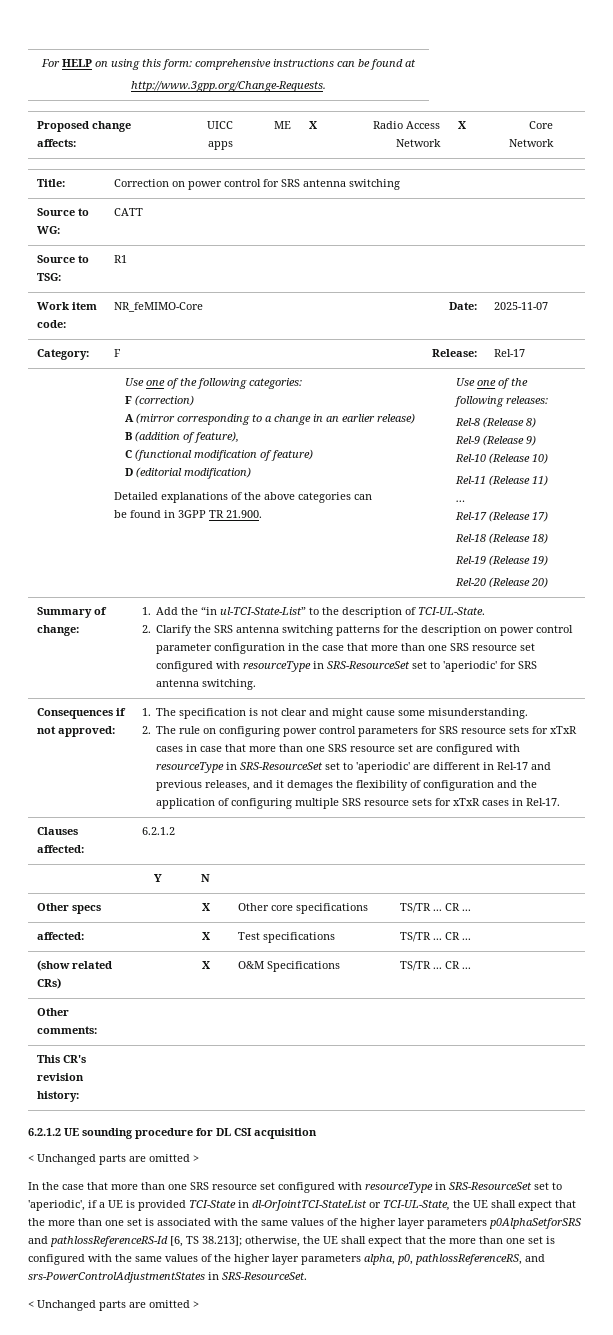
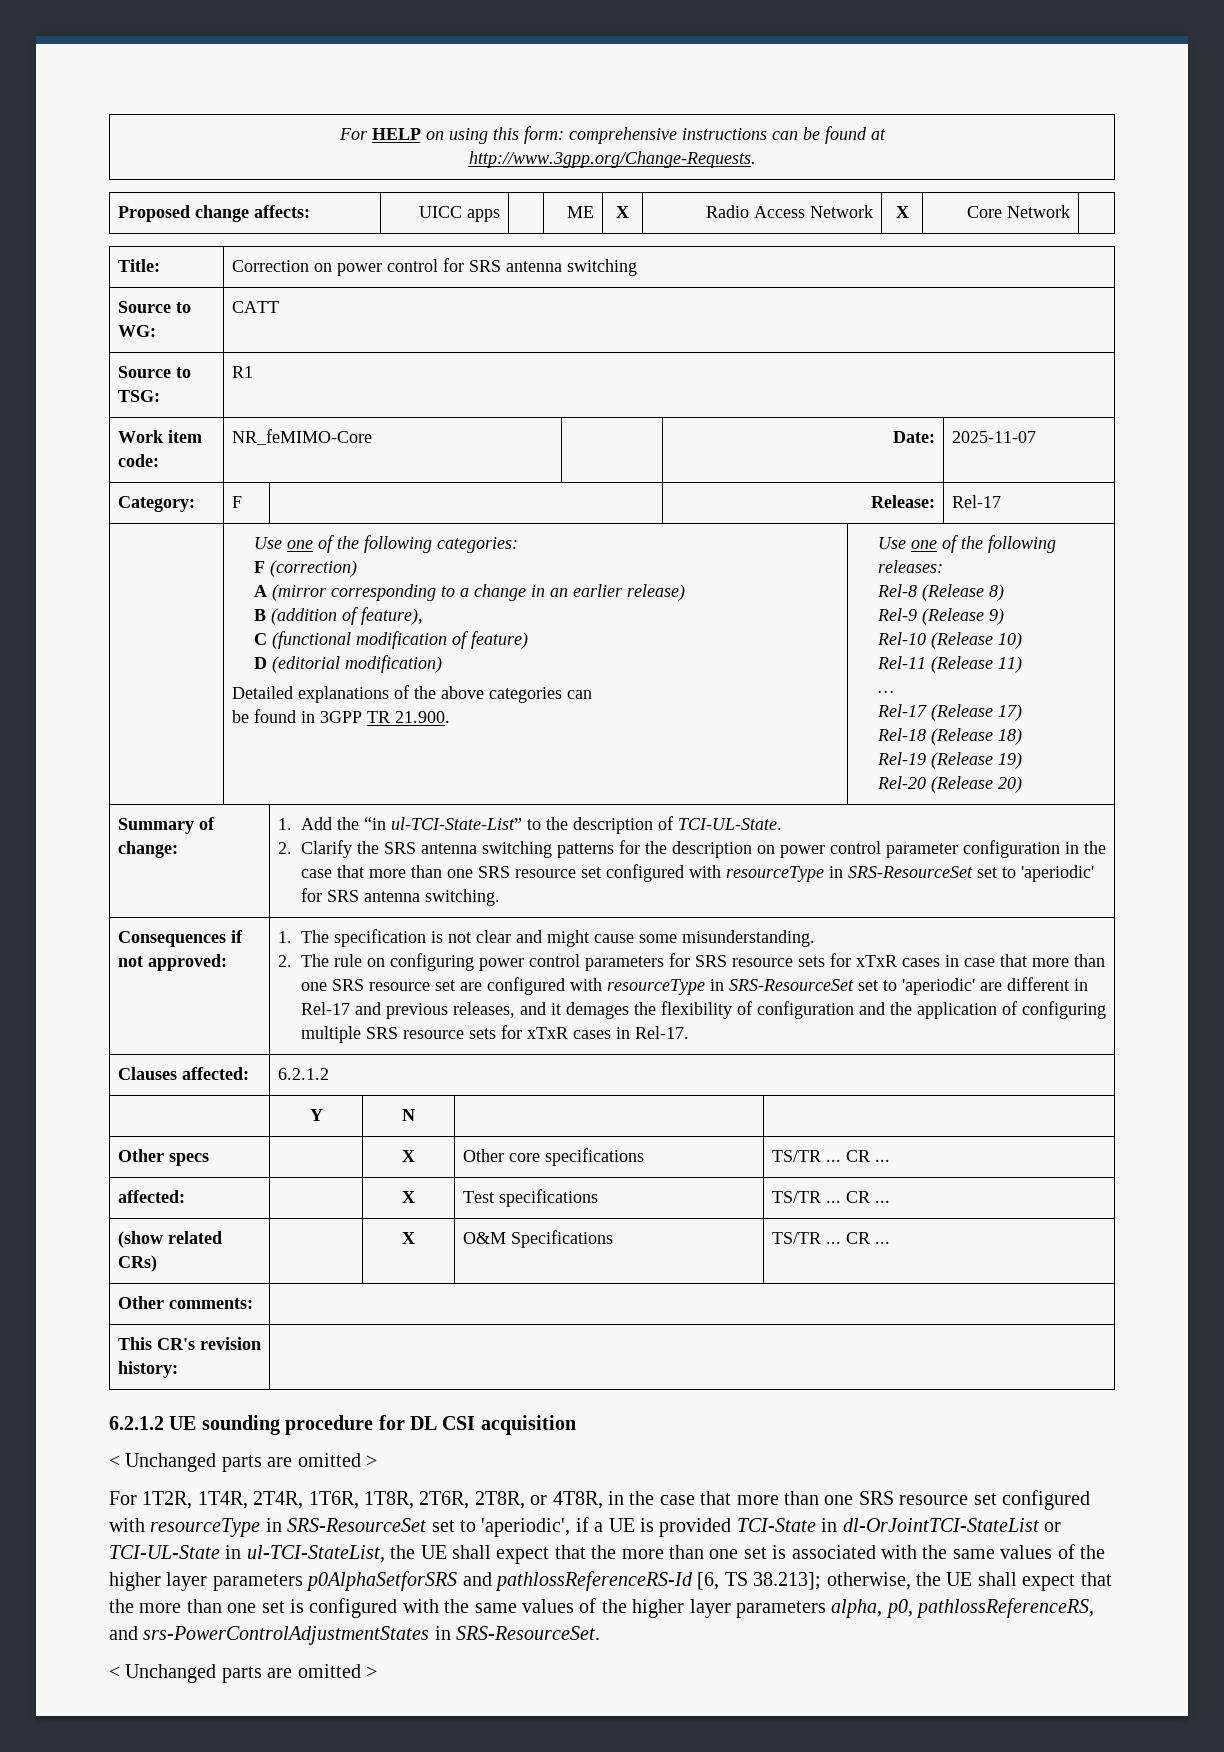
[28,1182,39,1190] In -> [109,1491,624,1509] For 1T2R, 1T4R, 2T4R, 1T6R, 1T8R, 2T6R, 2T8R, or 4T8R, in
[383,1200,450,1211] TCI-UL-State, -> [109,1545,385,1563] TCI-UL-State in ul-TCI-StateList,

